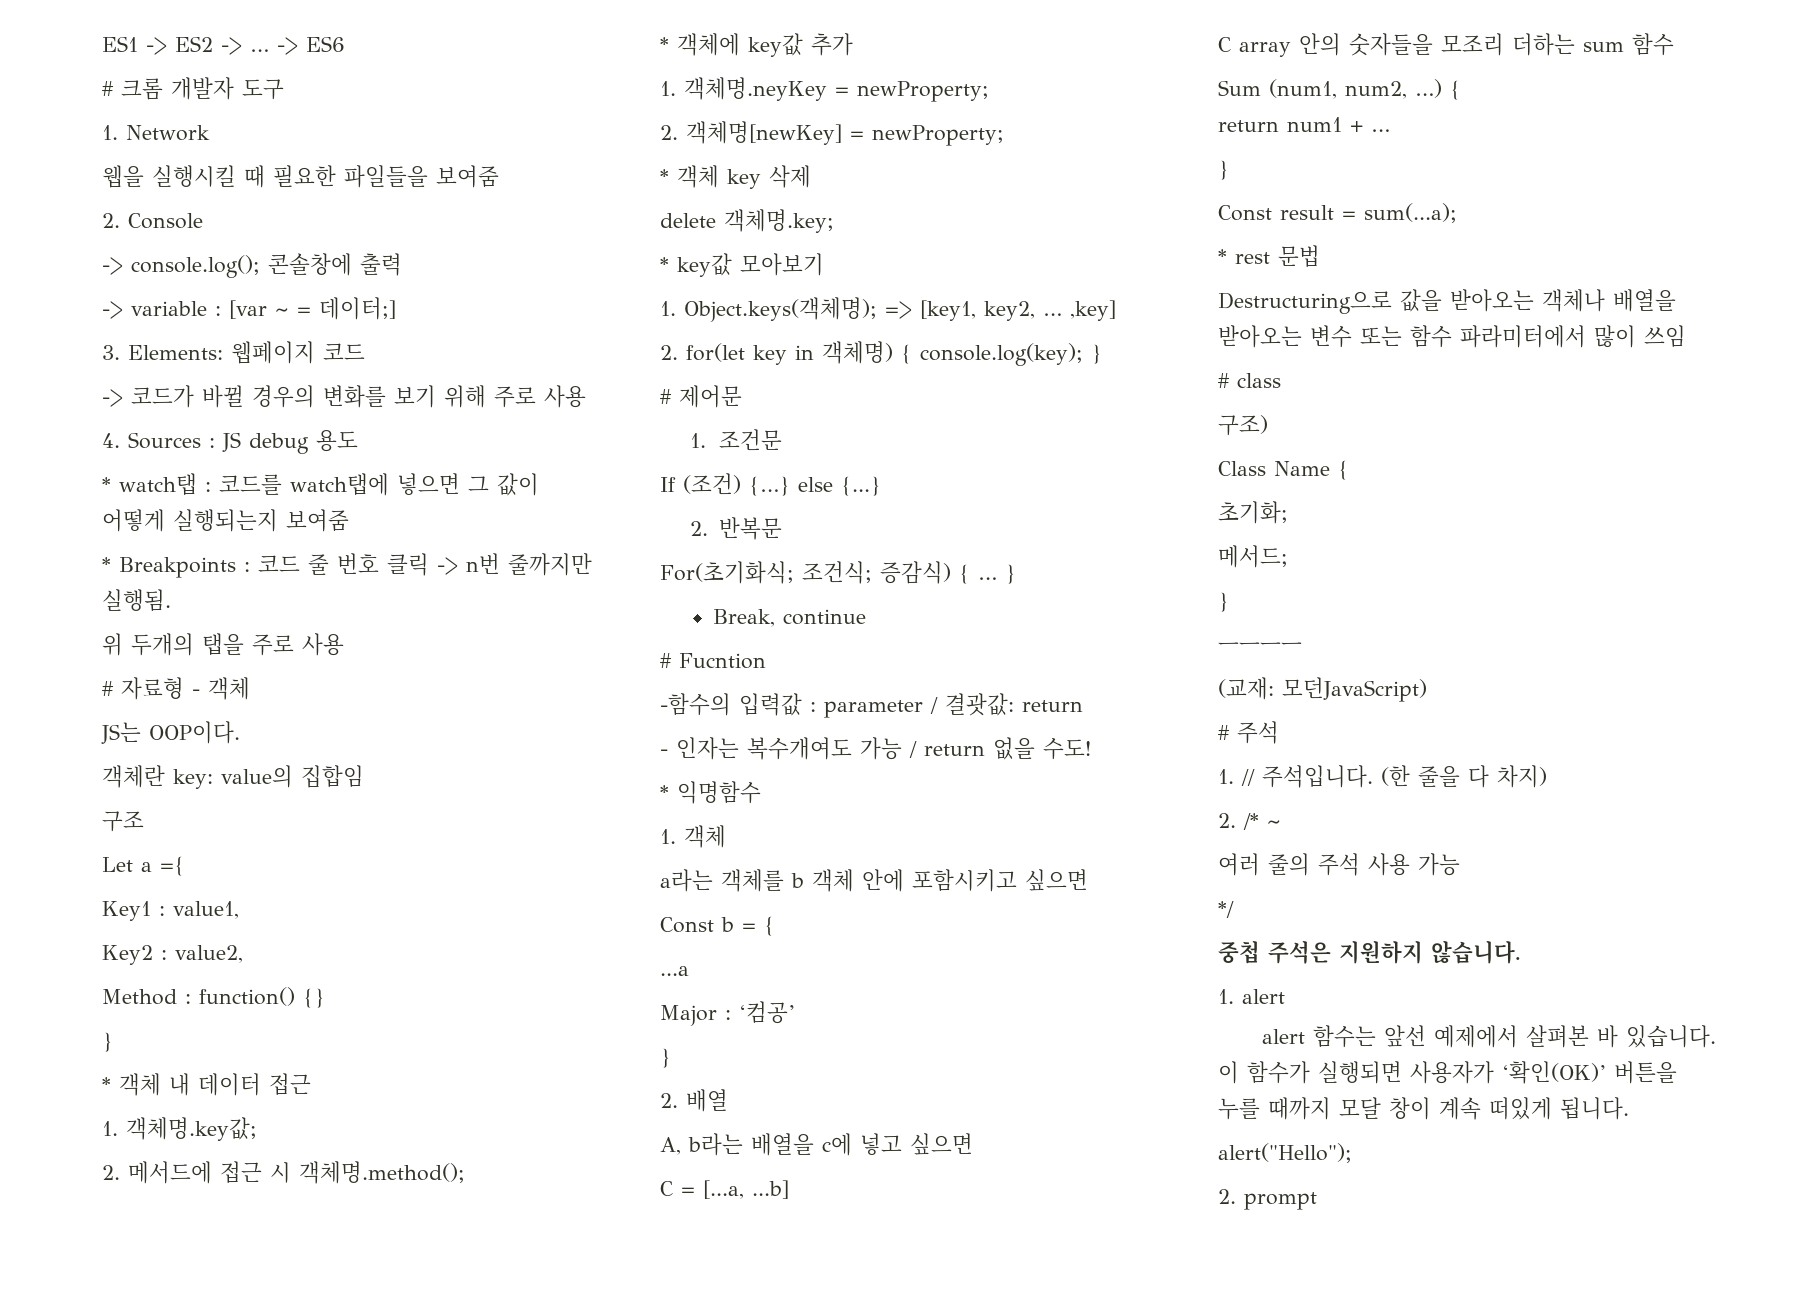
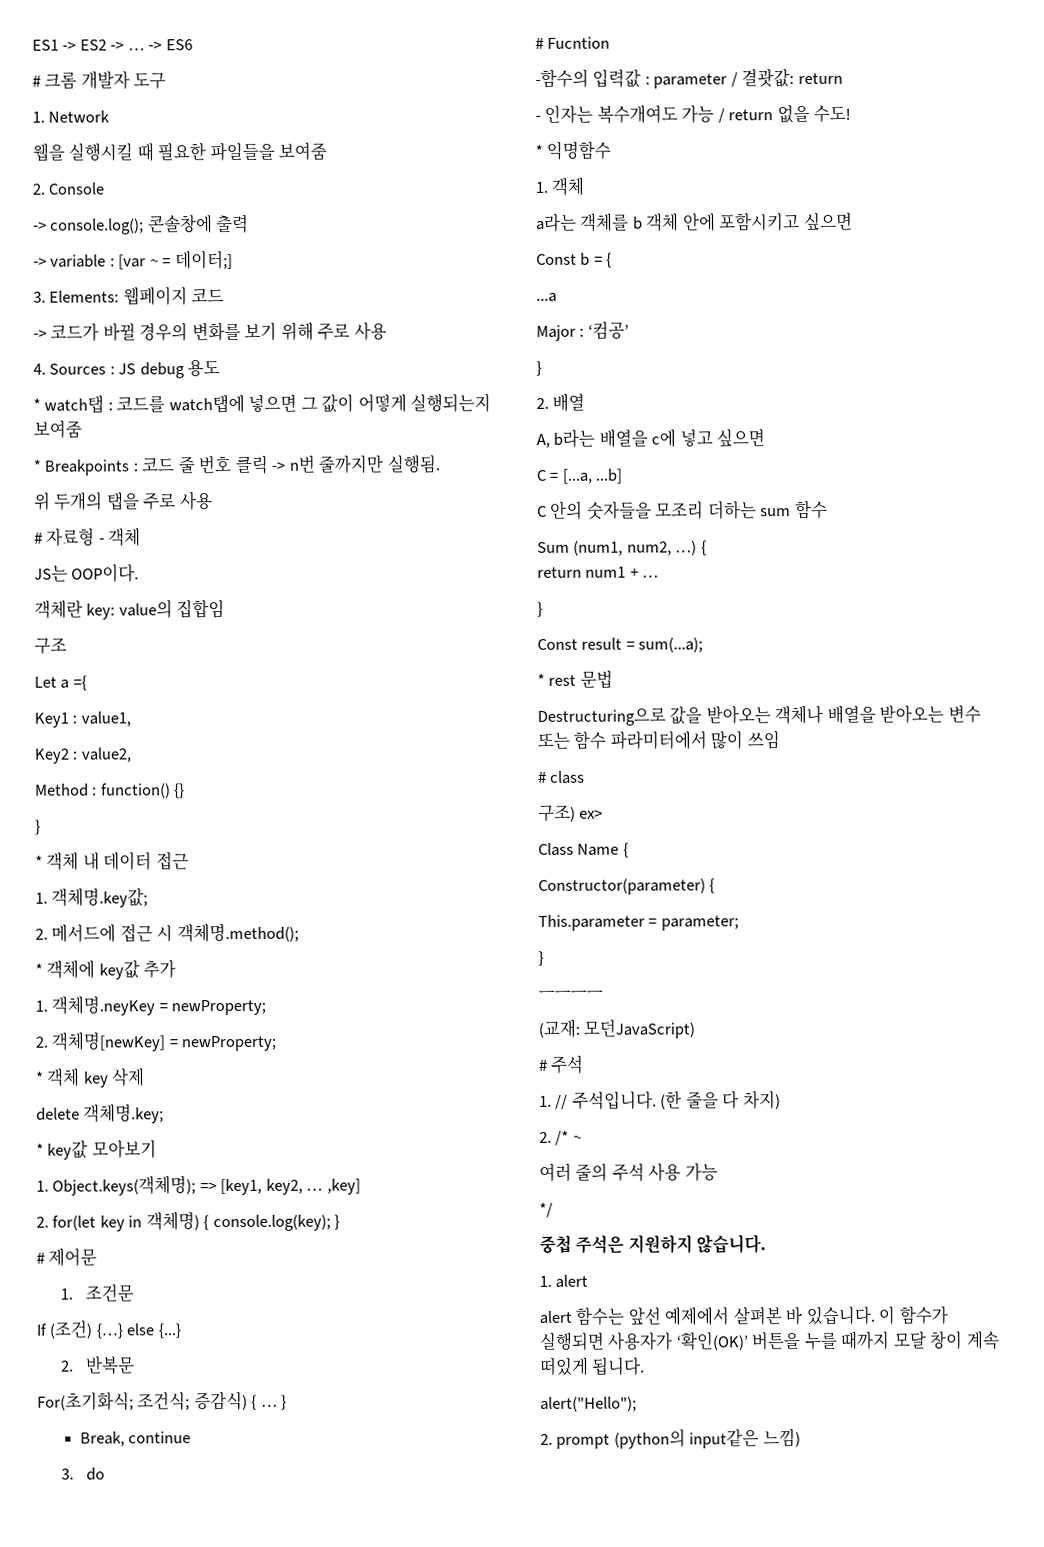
(867, 617) none -> [61,1467,105,1481] // 3. do
[1239,42,1291,57] array -> (547, 511) none
(1268, 425) none -> [579,809,604,819] ex>
[1218,501,1288,524] [1218,545,1288,568] 초기화; // 메서드; -> [538,878,716,895] [538,914,739,931] Constructor(parameter) { // This.parameter = parameter;
(1317, 1201) none -> [613,1428,801,1449] (python의 input같은 느낌)

